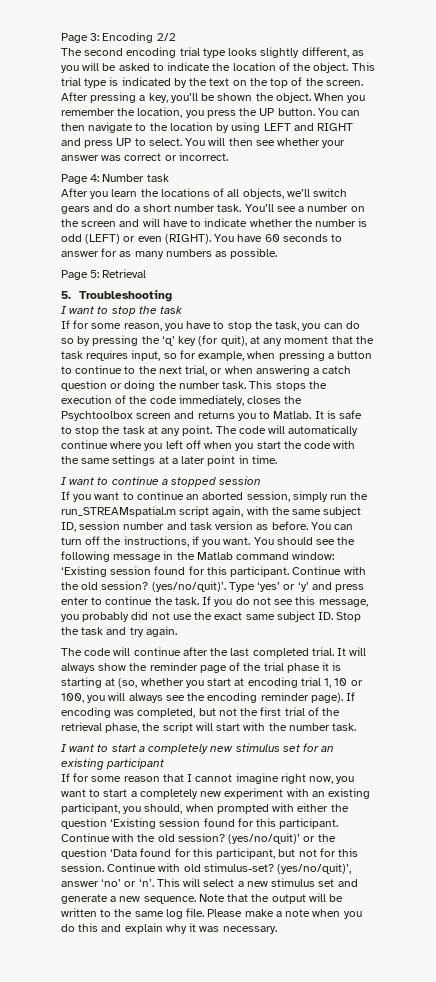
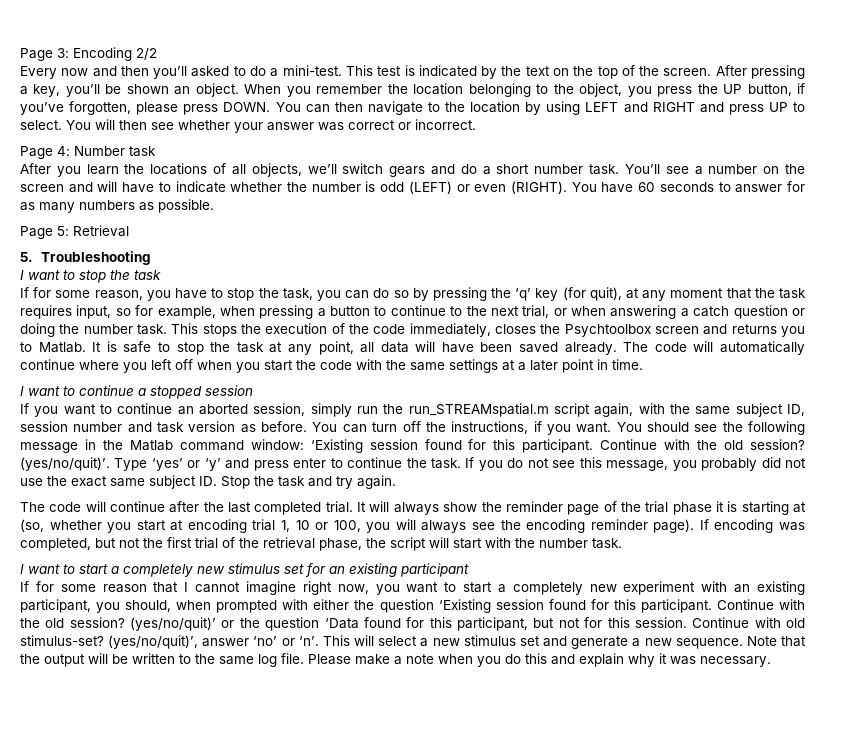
[61,47,364,58] [61,62,375,73] [61,77,108,88] The second encoding trial type looks slightly different, as you will be asked to indicate the location of the object. This trial type -> [20,65,402,79] Every now and then you’ll asked to do a mini-test. This test
[255,93,274,101] the -> [174,86,191,95] an
[137,107,315,118] location, you press the UP button. -> [413,83,806,97] [20,101,271,115] location belonging to the object, you press the UP button, if you’ve forgotten, please press DOWN.
[182,425,213,436] point. -> [318,341,617,355] point, all data will have been saved already.

